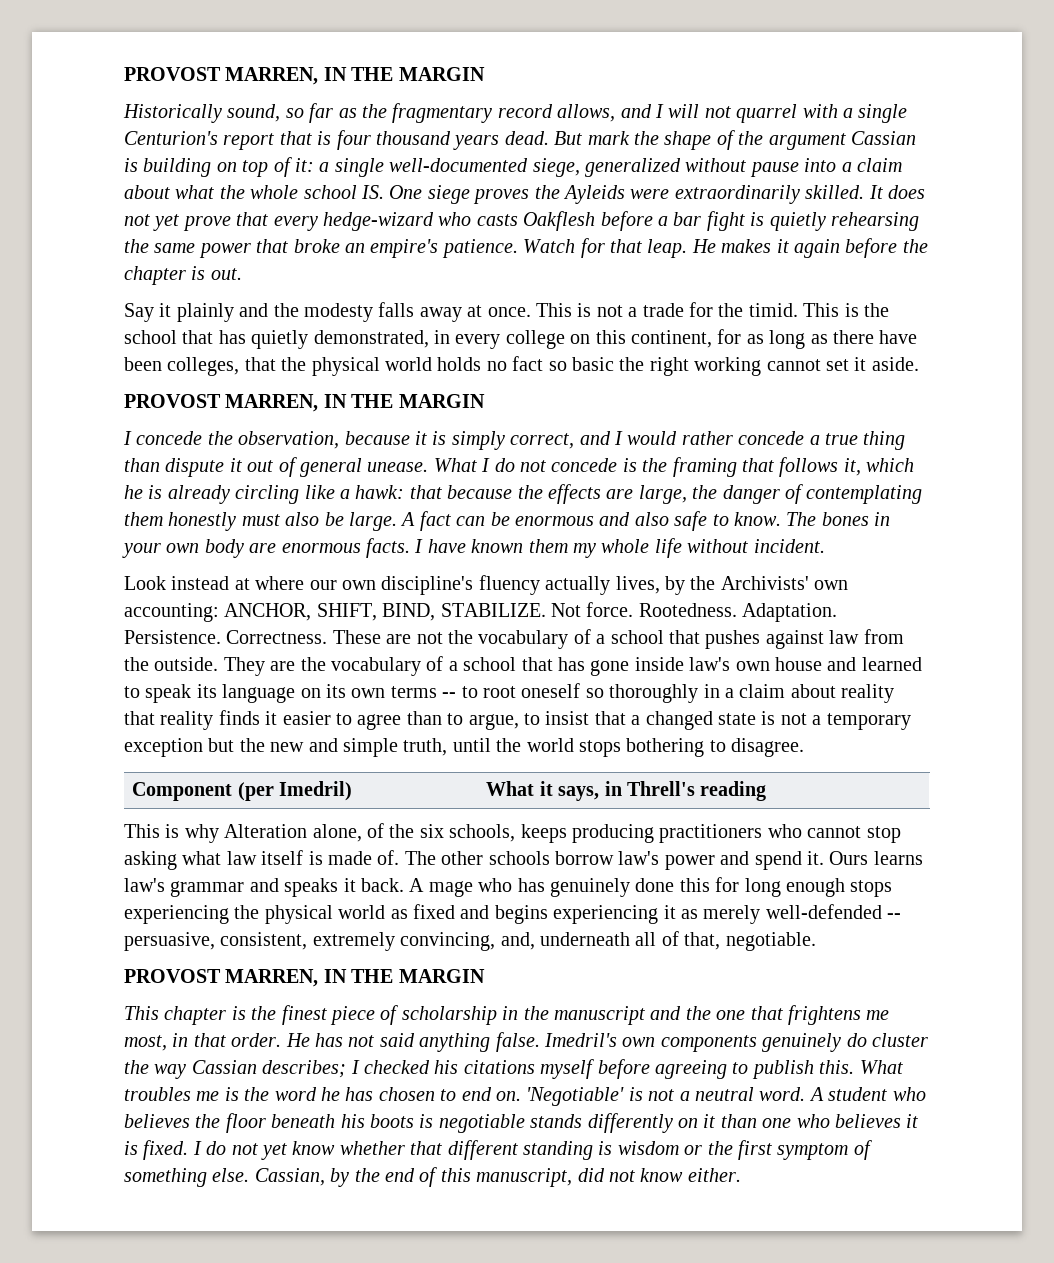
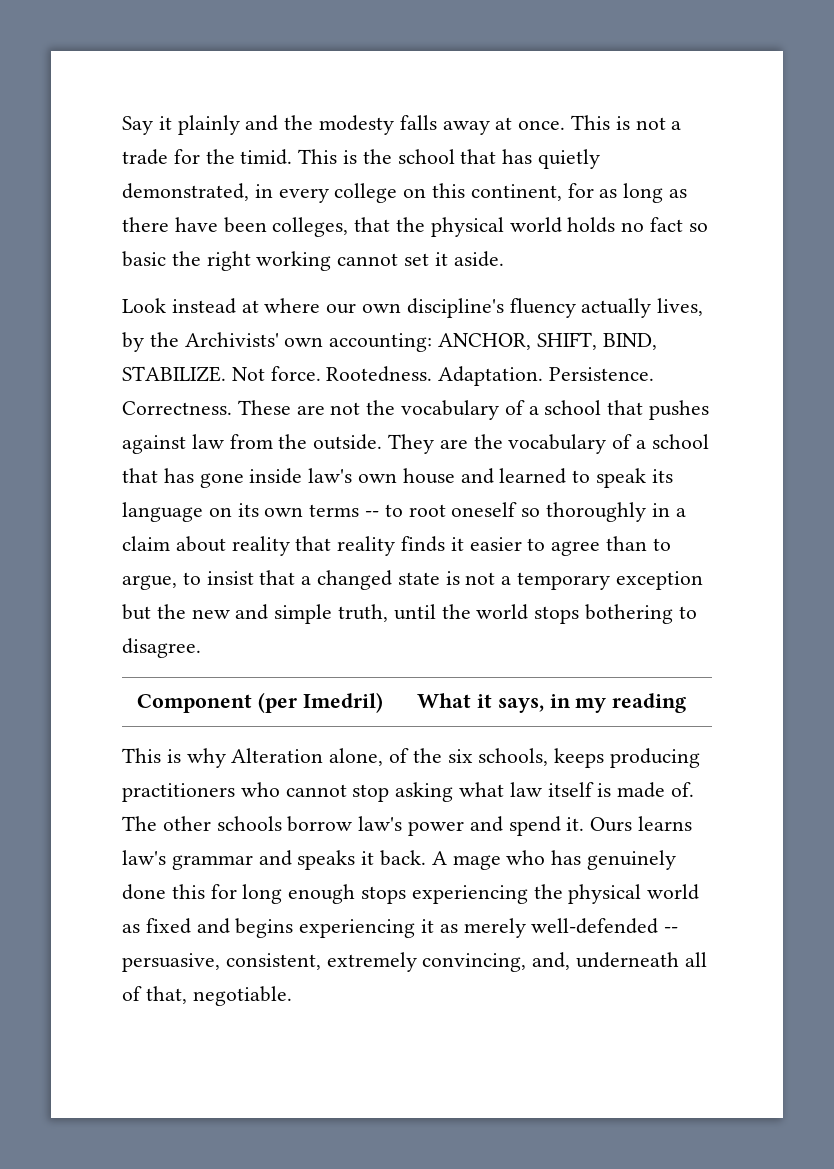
[124,67,485,85] [123,103,908,123] [124,130,916,150] [124,157,902,177] [124,185,925,204] [124,211,919,231] [124,238,928,258] [124,266,242,285] PROVOST MARREN, IN THE MARGIN // Historically sound, so far as the fragmentary record allows, and I will not quarrel with a single Centurion's report that is four thousand years dead. But mark the shape of the argument Cassian is building on top of it: a single well-documented siege, generalized without pause into a claim about what the whole school IS. One siege proves the Ayleids were extraordinarily skilled. It does not yet prove that every hedge-wizard who casts Oakflesh before a bar fight is quietly rehearsing the same power that broke an empire's patience. Watch for that leap. He makes it again before the chapter is out. // -> (122, 125) none
[124,394,485,412] [123,431,906,450] [124,457,915,477] [124,484,923,504] [124,511,891,531] [122,538,825,558] // PROVOST MARREN, IN THE MARGIN // I concede the observation, because it is simply correct, and I would rather concede a true thing than dispute it out of general unease. What I do not concede is the framing that follows it, which he is already circling like a hawk: that because the effects are large, the danger of contemplating them honestly must also be large. A fact can be enormous and also safe to know. The bones in your own body are enormous facts. I have known them my whole life without incident. -> (504, 259) none
[627,781,696,796] Threll's -> [575,698,607,713] my
[124,969,485,987] [124,1005,890,1025] [124,1032,928,1052] [124,1059,903,1079] [124,1087,926,1106] [124,1113,919,1133] [124,1140,872,1160] [124,1167,741,1187] // PROVOST MARREN, IN THE MARGIN // This chapter is the finest piece of scholarship in the manuscript and the one that frightens me most, in that order. He has not said anything false. Imedril's own components genuinely do cluster the way Cassian describes; I checked his citations myself before agreeing to publish this. What troubles me is the word he has chosen to end on. 'Negotiable' is not a neutral word. A student who believes the floor beneath his boots is negotiable stands differently on it than one who believes it is fixed. I do not yet know whether that different standing is wisdom or the first symptom of something else. Cassian, by the end of this manuscript, did not know either. -> (292, 996) none

